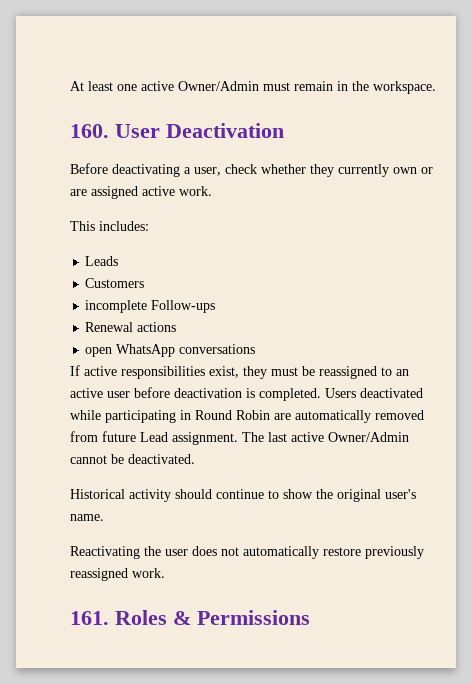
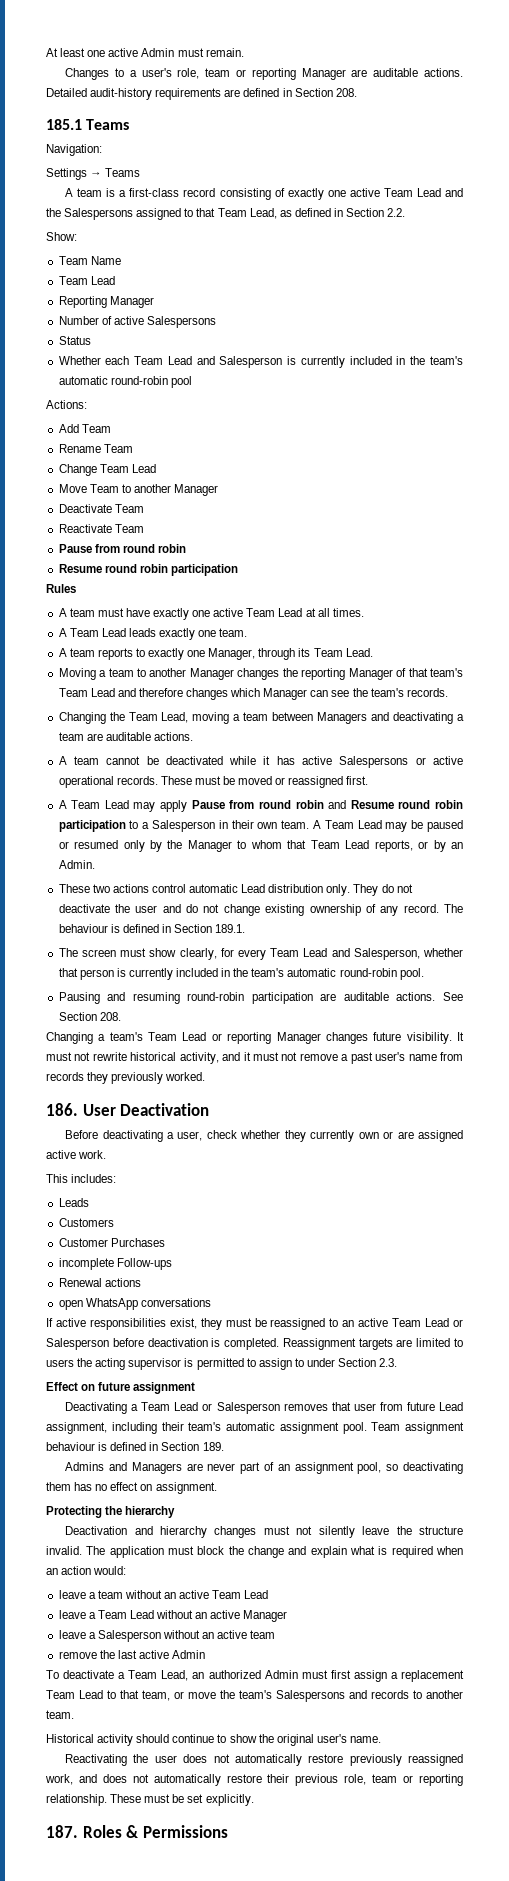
[178,81,436,94] [70,124,109,138] Owner/Admin must remain in the workspace. // 160. -> [141,48,244,57] [65,68,464,80] [46,88,357,100] [46,119,130,130] [46,144,102,156] [46,168,141,180] [65,188,463,200] [46,208,406,220] [46,232,77,241] [58,256,121,265] [58,276,115,285] [58,296,154,308] [58,316,216,328] [58,336,91,345] [58,356,463,368] [58,376,192,388] [46,400,87,409] [58,424,111,433] [58,444,133,453] [58,464,156,476] [58,484,219,496] [58,504,144,513] [58,524,144,533] [58,544,186,553] [58,564,238,576] [46,584,76,593] [58,608,364,620] [58,628,248,640] [58,648,373,660] [58,668,463,680] [58,688,448,700] [58,712,464,724] [58,732,193,741] [58,756,464,768] [58,776,369,788] [58,800,464,812] [58,820,464,832] [58,840,463,852] [58,860,95,869] [58,884,413,896] [58,904,464,916] [58,924,246,933] [58,948,463,960] [58,968,424,980] [58,992,463,1004] [58,1012,121,1021] [46,1032,465,1044] [46,1052,463,1064] [46,1072,206,1084] [46,1103,78,1116] Admin must remain. // Changes to a user's role, team or reporting Manager are auditable actions. Detailed audit-history requirements are defined in Section 208. // 185.1 Teams // Navigation: // Settings → Teams // A team is a first-class record consisting of exactly one active Team Lead and the Salespersons assigned to that Team Lead, as defined in Section 2.2. // Show: // Team Name // Team Lead // Reporting Manager // Number of active Salespersons // Status // Whether each Team Lead and Salesperson is currently included in the team's automatic round-robin pool // Actions: // Add Team // Rename Team // Change Team Lead // Move Team to another Manager // Deactivate Team // Reactivate Team // Pause from round robin // Resume round robin participation // Rules // A team must have exactly one active Team Lead at all times. // A Team Lead leads exactly one team. // A team reports to exactly one Manager, through its Team Lead. // Moving a team to another Manager changes the reporting Manager of that team's Team Lead and therefore changes which Manager can see the team's records. // Changing the Team Lead, moving a team between Managers and deactivating a team are auditable actions. // A team cannot be deactivated while it has active Salespersons or active operational records. These must be moved or reassigned first. // A Team Lead may apply Pause from round robin and Resume round robin participation to a Salesperson in their own team. A Team Lead may be paused or resumed only by the Manager to whom that Team Lead reports, or by an Admin. // These two actions control automatic Lead distribution only. They do not deactivate the user and do not change existing ownership of any record. The behaviour is defined in Section 189.1. // The screen must show clearly, for every Team Lead and Salesperson, whether that person is currently included in the team's automatic round-robin pool. // Pausing and resuming round-robin participation are auditable actions. See Section 208. // Changing a team's Team Lead or reporting Manager changes future visibility. It must not rewrite historical activity, and it must not remove a past user's name from records they previously worked. // 186.
(145, 283) none -> [58,1238,165,1247] // Customer Purchases
[107,387,423,401] [70,410,424,423] [70,431,409,445] [70,454,195,464] user before deactivation is completed. Users deactivated while participating in Round Robin are automatically removed from future Lead assignment. The last active Owner/Admin cannot be deactivated. -> [392,1318,463,1327] [46,1338,463,1350] [46,1358,398,1370] [46,1382,196,1394] [65,1402,463,1414] [46,1422,464,1434] [46,1442,224,1451] [65,1462,464,1474] [46,1482,217,1494] [46,1506,176,1518] [65,1526,463,1538] [46,1546,463,1558] [46,1566,127,1575] [58,1590,269,1599] [58,1610,288,1622] [58,1630,276,1642] [58,1650,206,1659] [46,1670,464,1682] [46,1690,463,1702] [46,1710,74,1719] Team Lead or Salesperson before deactivation is completed. Reassignment targets are limited to users the acting supervisor is permitted to assign to under Section 2.3. // Effect on future assignment // Deactivating a Team Lead or Salesperson removes that user from future Lead assignment, including their team's automatic assignment pool. Team assignment behaviour is defined in Section 189. // Admins and Managers are never part of an assignment pool, so deactivating them has no effect on assignment. // Protecting the hierarchy // Deactivation and hierarchy changes must not silently leave the structure invalid. The application must block the change and explain what is required when an action would: // leave a team without an active Team Lead // leave a Team Lead without an active Manager // leave a Salesperson without an active team // remove the last active Admin // To deactivate a Team Lead, an authorized Admin must first assign a replacement Team Lead to that team, or move the team's Salespersons and records to another team.
[132,568,165,578] [70,611,109,625] work. // 161. -> [45,1774,463,1786] [46,1794,254,1806] [46,1825,78,1838] work, and does not automatically restore their previous role, team or reporting relationship. These must be set explicitly. // 187.

